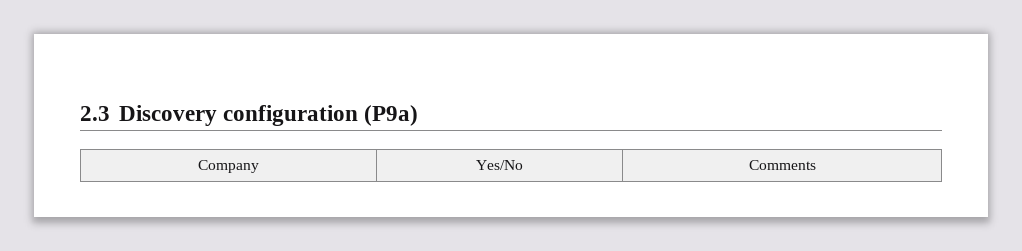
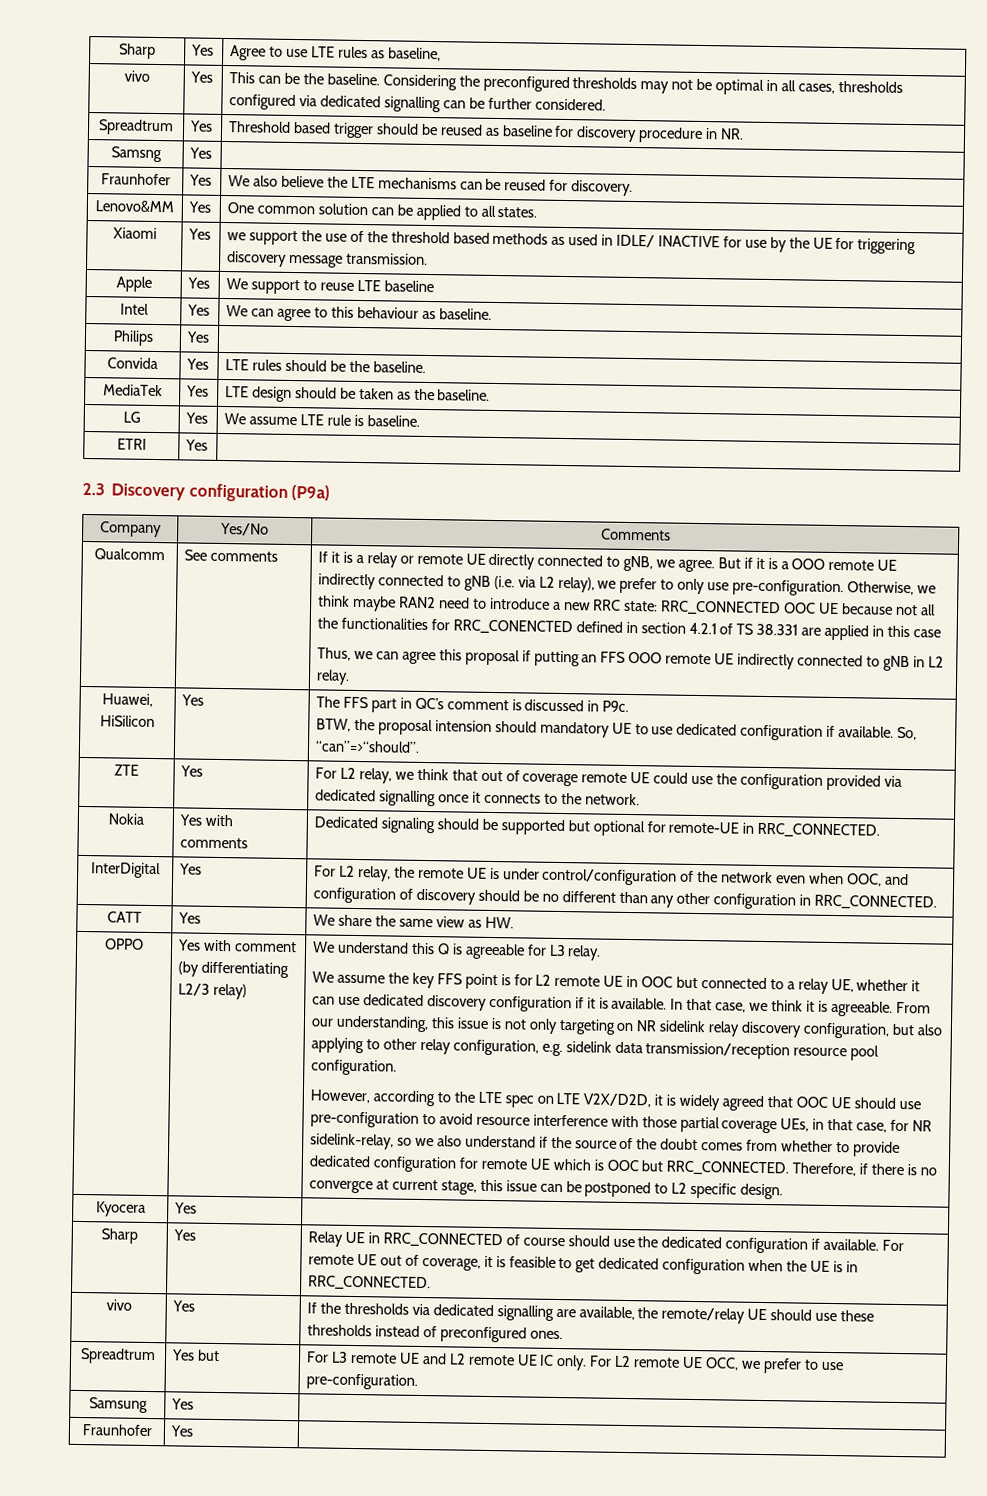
(80, 113) none -> [119,43,156,59] [191,44,215,56] [230,45,441,62] [123,70,150,82] [190,71,214,83] [229,72,903,95] [229,94,606,113] [98,119,174,136] [190,120,214,132] [229,121,745,144] [110,146,162,163] [189,147,213,159] [100,173,171,186] [189,174,213,186] [228,175,634,196] [95,200,174,213] [188,201,212,213] [227,202,538,221] [112,227,157,240] [188,228,212,240] [227,230,917,255] [227,251,428,268] [115,276,152,292] [187,277,211,289] [226,278,434,295] [119,303,149,315] [187,304,211,316] [226,305,492,322] [112,330,154,346] [186,331,211,343] [107,357,158,370] [186,358,210,370] [225,359,426,373] [102,384,163,397] [186,385,210,397] [225,386,491,402] [122,411,141,423] [185,412,209,424] [224,413,420,427] [116,438,147,450] [185,439,209,451] Sharp | Yes | Agree to use LTE rules as baseline, // vivo | Yes | This can be the baseline. Considering the preconfigured thresholds may not be optimal in all cases, thresholds configured via dedicated signalling can be further considered. // Spreadtrum | Yes | Threshold based trigger should be reused as baseline for discovery procedure in NR. // Samsng | Yes | // Fraunhofer | Yes | We also believe the LTE mechanisms can be reused for discovery. // Lenovo&MM | Yes | One common solution can be applied to all states. // Xiaomi | Yes | we support the use of the threshold based methods as used in IDLE/ INACTIVE for use by the UE for triggering discovery message transmission. // Apple | Yes | We support to reuse LTE baseline // Intel | Yes | We can agree to this behaviour as baseline. // Philips | Yes | // Convida | Yes | LTE rules should be the baseline. // MediaTek | Yes | LTE design should be taken as the baseline. // LG | Yes | We assume LTE rule is baseline. // ETRI | Yes | //
(816, 165) none -> [94,548,165,561] [184,549,279,562] [318,551,898,573] [318,573,936,597] [318,595,936,616] [317,617,941,641] [317,647,944,672] [316,669,351,685] [102,693,153,707] [100,715,155,728] [181,694,205,706] [316,696,630,713] [316,718,917,741] [315,740,421,753] [114,764,139,776] [180,765,204,777] [315,767,902,791] [315,789,640,807] [107,813,144,825] [179,814,234,827] [180,837,249,849] [314,816,881,838] [91,862,161,879] [179,863,203,875] [314,865,909,887] [313,887,938,910] [107,911,142,923] [178,912,202,924] [313,914,514,929] [105,938,144,950] [177,939,297,953] [178,961,290,979] [178,983,248,1000] [312,941,602,961] [312,971,921,994] [312,994,931,1017] [311,1015,942,1039] [311,1037,880,1061] [311,1059,398,1076] [310,1089,921,1112] [310,1111,932,1134] [310,1133,900,1157] [309,1155,937,1177] [309,1179,784,1200] [95,1201,146,1217] [174,1202,198,1214] [101,1228,138,1244] [173,1229,197,1241] [308,1231,904,1254] [308,1254,858,1275] [308,1275,432,1291] [105,1299,132,1311] [172,1300,196,1312] [307,1302,874,1324] [307,1324,563,1343] [80,1348,156,1365] [171,1349,221,1362] [306,1351,844,1374] [306,1373,419,1390] [88,1397,148,1413] [171,1398,195,1410] [81,1424,153,1437] [170,1425,195,1437] // Qualcomm | See comments | If it is a relay or remote UE directly connected to gNB, we agree. But if it is a OOO remote UE indirectly connected to gNB (i.e. via L2 relay), we prefer to only use pre-configuration. Otherwise, we think maybe RAN2 need to introduce a new RRC state: RRC_CONNECTED OOC UE because not all the functionalities for RRC_CONENCTED defined in section 4.2.1 of TS 38.331 are applied in this case // Thus, we can agree this proposal if putting an FFS OOO remote UE indirectly connected to gNB in L2 relay. // Huawei, HiSilicon | Yes | The FFS part in QC’s comment is discussed in P9c. // BTW, the proposal intension should mandatory UE to use dedicated configuration if available. So, “can”=>“should”. // ZTE | Yes | For L2 relay, we think that out of coverage remote UE could use the configuration provided via dedicated signalling once it connects to the network. // Nokia | Yes with comments | Dedicated signaling should be supported but optional for remote-UE in RRC_CONNECTED. // InterDigital | Yes | For L2 relay, the remote UE is under control/configuration of the network even when OOC, and configuration of discovery should be no different than any other configuration in RRC_CONNECTED. // CATT | Yes | We share the same view as HW. // OPPO | Yes with comment (by differentiating L2/3 relay) | We understand this Q is agreeable for L3 relay. // We assume the key FFS point is for L2 remote UE in OOC but connected to a relay UE, whether it can use dedicated discovery configuration if it is available. In that case, we think it is agreeable. From our understanding, this issue is not only targeting on NR sidelink relay discovery configuration, but also applying to other relay configuration, e.g. sidelink data transmission/reception resource pool configuration. // However, according to the LTE spec on LTE V2X/D2D, it is widely agreed that OOC UE should use pre-configuration to avoid resource interference with those partial coverage UEs, in that case, for NR sidelink-relay, so we also understand if the source of the doubt comes from whether to provide dedicated configuration for remote UE which is OOC but RRC_CONNECTED. Therefore, if there is no convergce at current stage, this issue can be postponed to L2 specific design. // Kyocera | Yes | // Sharp | Yes | Relay UE in RRC_CONNECTED of course should use the dedicated configuration if available. For remote UE out of coverage, it is feasible to get dedicated configuration when the UE is in RRC_CONNECTED. // vivo | Yes | If the thresholds via dedicated signalling are available, the remote/relay UE should use these thresholds instead of preconfigured ones. // Spreadtrum | Yes but | For L3 remote UE and L2 remote UE IC only. For L2 remote UE OCC, we prefer to use pre-configuration. // Samsung | Yes | // Fraunhofer | Yes |

